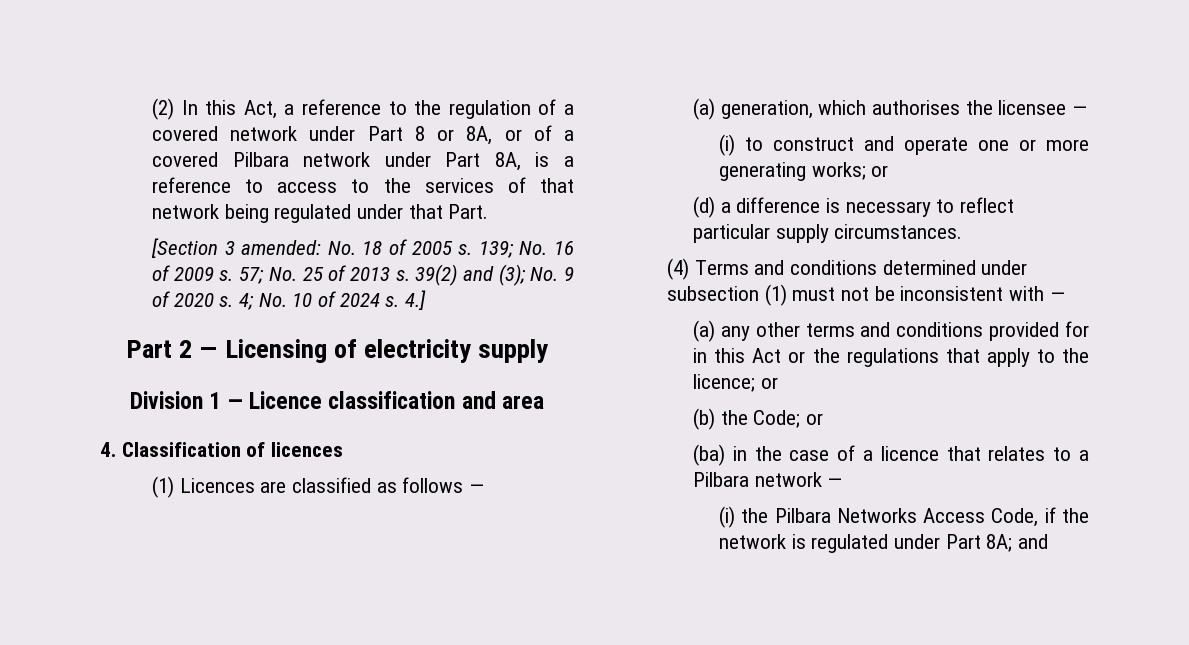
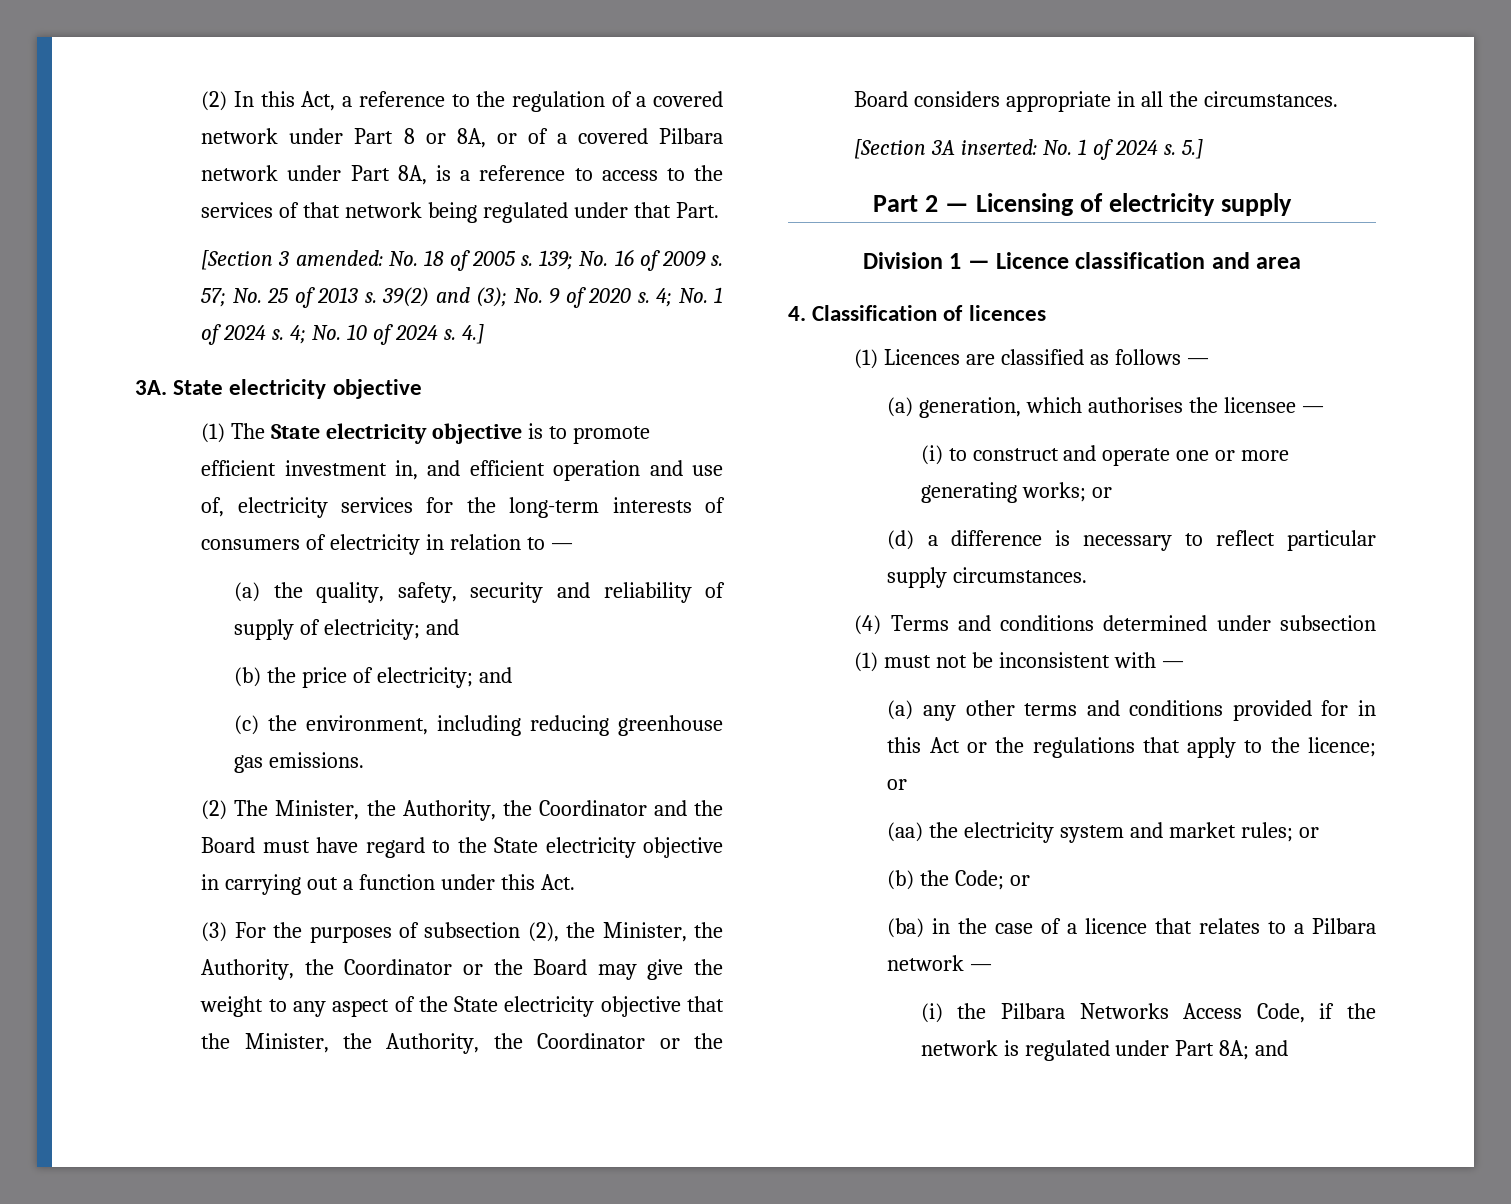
(287, 300) none -> [714,287,724,303] [201,324,342,345] 1 of 2024 s. 4; No.
(427, 300) none -> [135,379,422,399] [201,423,650,444] [201,460,723,481] [201,497,725,518] [201,534,573,555] [234,582,725,603] [234,619,460,640] [234,667,513,688] [234,715,723,736] [234,752,365,773] [201,800,723,821] [201,837,723,858] [201,874,575,895] [201,922,723,943] [201,959,723,980] [200,996,724,1017] [201,1033,723,1054] [854,91,1338,112] [854,139,1203,160] // 3A. State electricity objective // (1) The State electricity objective is to promote efficient investment in, and efficient operation and use of, electricity services for the long-term interests of consumers of electricity in relation to — // (a) the quality, safety, security and reliability of supply of electricity; and // (b) the price of electricity; and // (c) the environment, including reducing greenhouse gas emissions. // (2) The Minister, the Authority, the Coordinator and the Board must have regard to the State electricity objective in carrying out a function under this Act. // (3) For the purposes of subsection (2), the Minister, the Authority, the Coordinator or the Board may give the weight to any aspect of the State electricity objective that the Minister, the Authority, the Coordinator or the Board considers appropriate in all the circumstances. // [Section 3A inserted: No. 1 of 2024 s. 5.]
(778, 383) none -> [887,822,1320,843] // (aa) the electricity system and market rules; or

